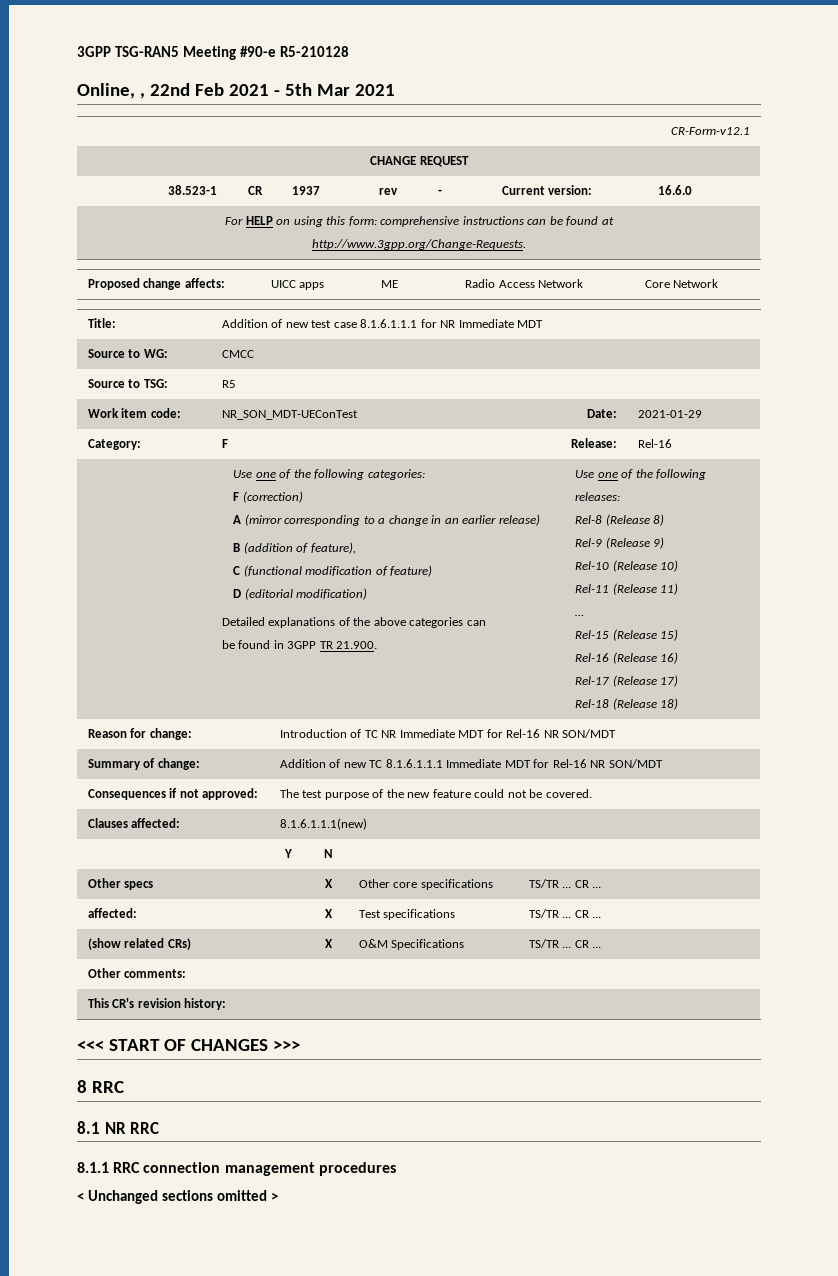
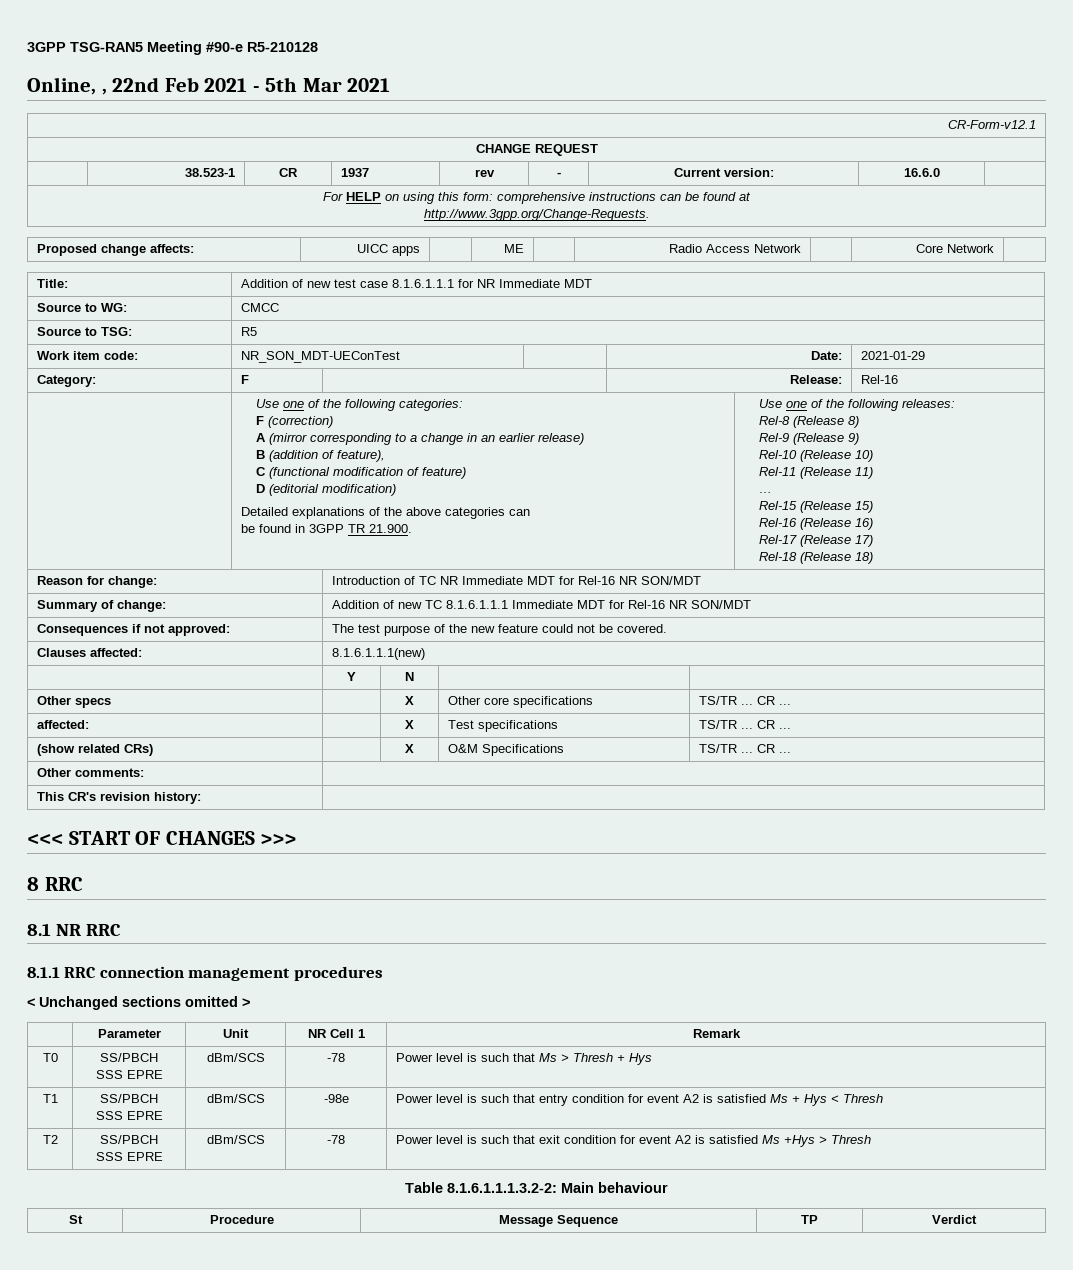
(278, 1196) none -> [97,1029,161,1038] [223,1029,249,1038] [307,1029,365,1038] [692,1029,741,1038] [42,1053,58,1062] [100,1053,158,1062] [95,1070,163,1079] [206,1053,265,1062] [327,1053,345,1062] [395,1053,652,1065] [42,1094,58,1103] [100,1094,158,1103] [95,1111,163,1120] [206,1094,265,1103] [323,1094,349,1103] [395,1094,883,1106] [42,1135,58,1144] [100,1135,158,1144] [95,1152,163,1161] [206,1135,265,1144] [327,1135,345,1144] [395,1135,871,1147] [405,1182,668,1193] [68,1215,83,1224] [209,1215,274,1224] [499,1215,618,1227] [801,1215,818,1224] [932,1215,977,1224] // | Parameter | Unit | NR Cell 1 | Remark // T0 | SS/PBCH // SSS EPRE | dBm/SCS | -78 | Power level is such that Ms > Thresh + Hys // T1 | SS/PBCH // SSS EPRE | dBm/SCS | -98e | Power level is such that entry condition for event A2 is satisfied Ms + Hys < Thresh // T2 | SS/PBCH // SSS EPRE | dBm/SCS | -78 | Power level is such that exit condition for event A2 is satisfied Ms +Hys > Thresh // Table 8.1.6.1.1.1.3.2-2: Main behaviour // St | Procedure | Message Sequence | TP | Verdict

